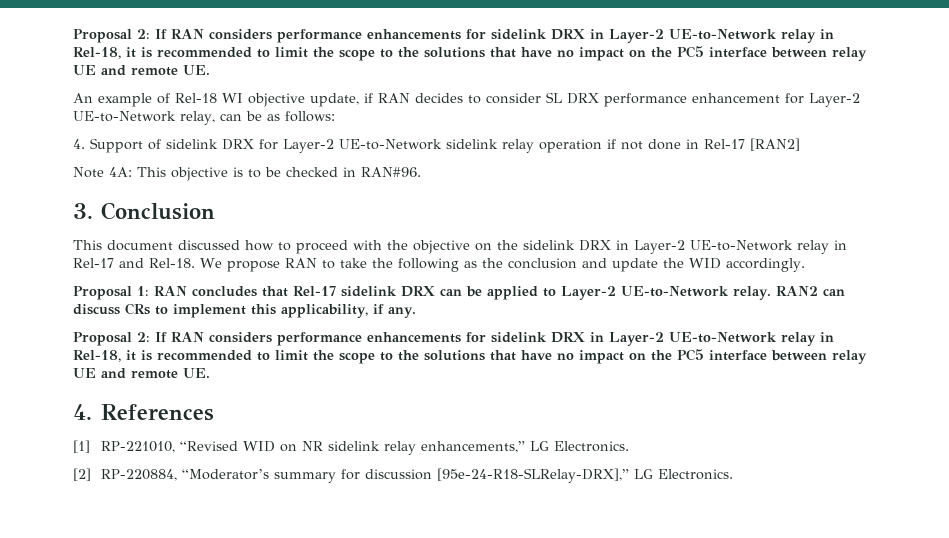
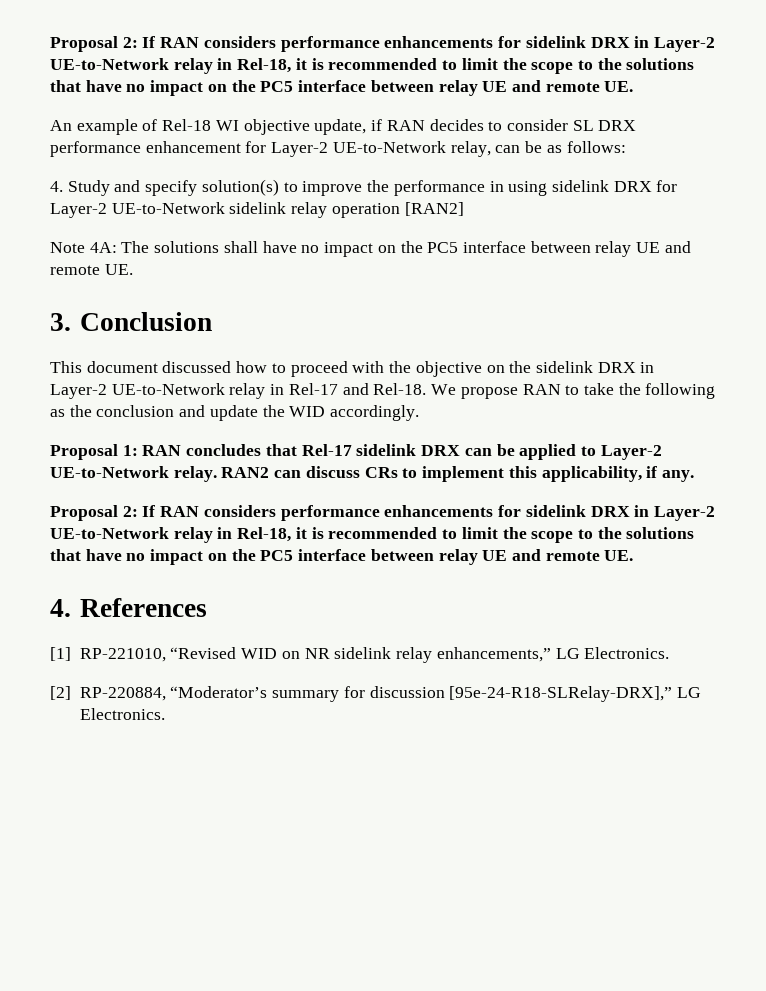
[90,138,161,153] Support of -> [67,179,548,196] Study and specify solution(s) to improve the performance in using
[607,138,800,151] [73,167,421,181] if not done in Rel-17 [RAN2] // Note 4A: This objective is to be checked in RAN#96. -> [404,202,464,216] [50,241,691,257] [50,264,133,275] [RAN2] // Note 4A: The solutions shall have no impact on the PC5 interface between relay UE and remote UE.

